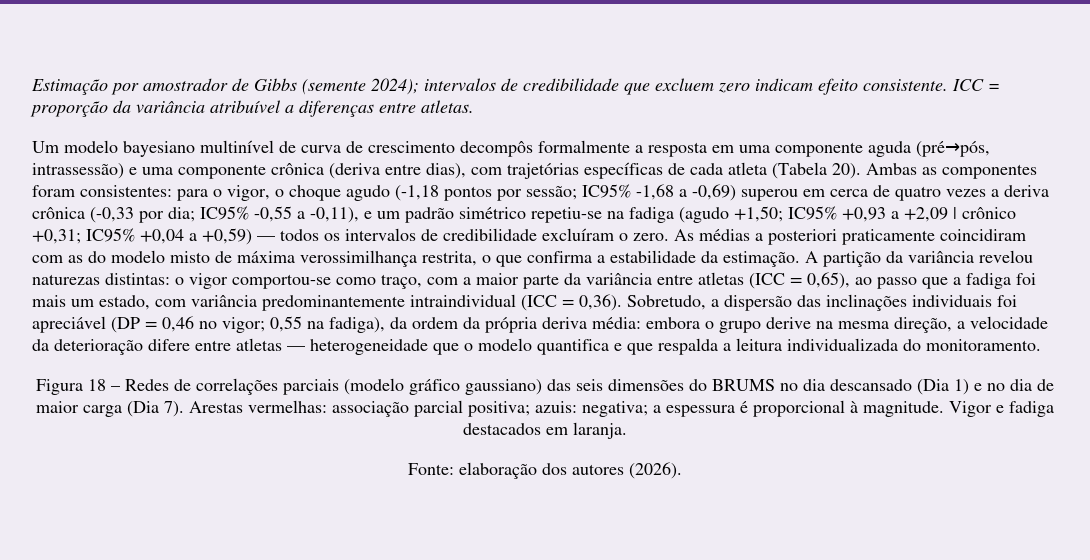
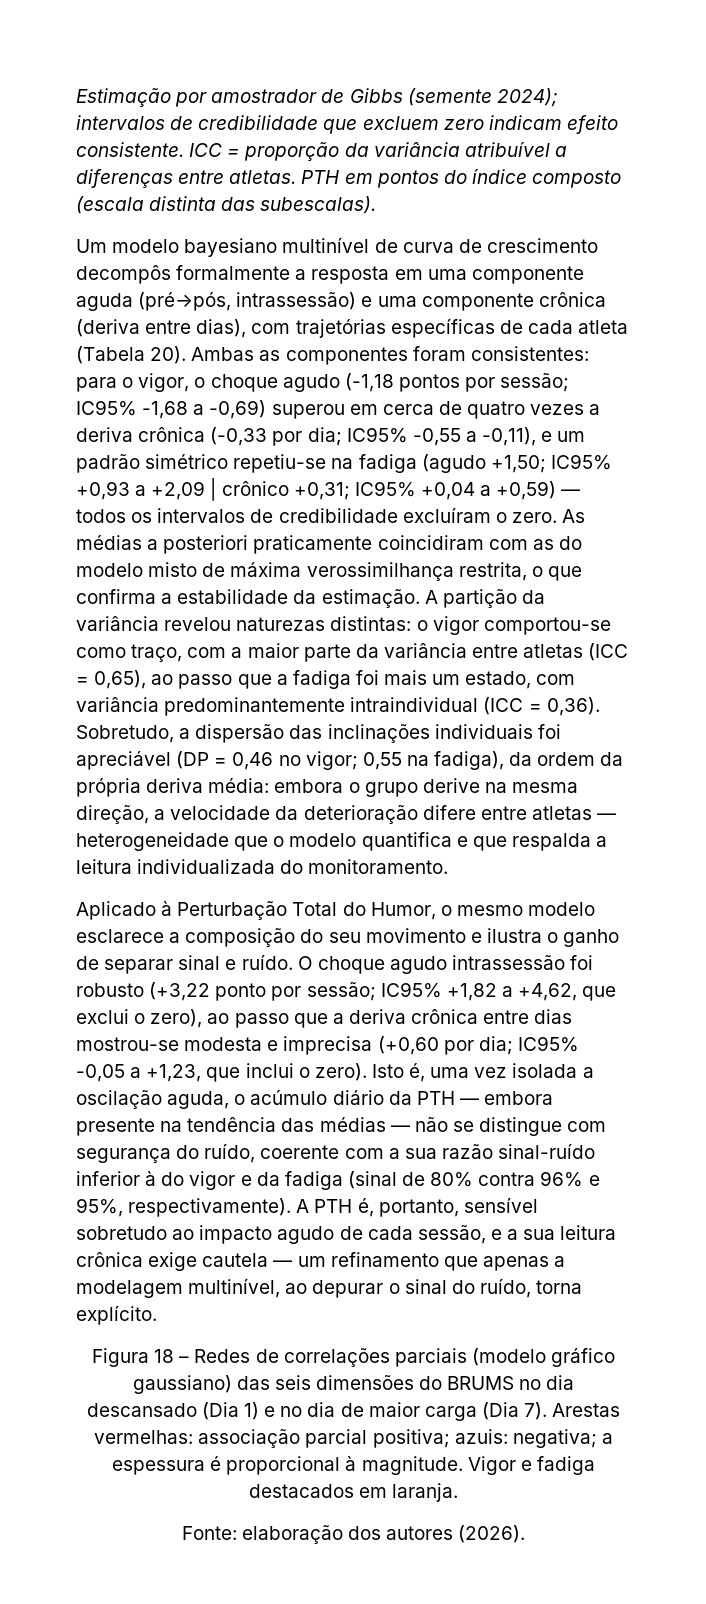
(474, 106) none -> [301,169,622,188] [76,196,377,214] PTH em pontos do índice composto (escala distinta das subescalas).
(1041, 345) none -> [76,901,596,920] [76,928,620,947] [76,954,594,974] [76,982,617,1001] [76,1009,573,1028] [76,1036,579,1055] [76,1063,594,1082] [76,1089,554,1109] [76,1117,607,1136] [76,1143,596,1163] [76,1171,600,1190] [76,1197,538,1217] [76,1225,617,1244] [76,1252,566,1271] [76,1278,583,1298] [76,1305,157,1325] // Aplicado à Perturbação Total do Humor, o mesmo modelo esclarece a composição do seu movimento e ilustra o ganho de separar sinal e ruído. O choque agudo intrassessão foi robusto (+3,22 ponto por sessão; IC95% +1,82 a +4,62, que exclui o zero), ao passo que a deriva crônica entre dias mostrou-se modesta e imprecisa (+0,60 por dia; IC95% -0,05 a +1,23, que inclui o zero). Isto é, uma vez isolada a oscilação aguda, o acúmulo diário da PTH — embora presente na tendência das médias — não se distingue com segurança do ruído, coerente com a sua razão sinal-ruído inferior à do vigor e da fadiga (sinal de 80% contra 96% e 95%, respectivamente). A PTH é, portanto, sensível sobretudo ao impacto agudo de cada sessão, e a sua leitura crônica exige cautela — um refinamento que apenas a modelagem multinível, ao depurar o sinal do ruído, torna explícito.

